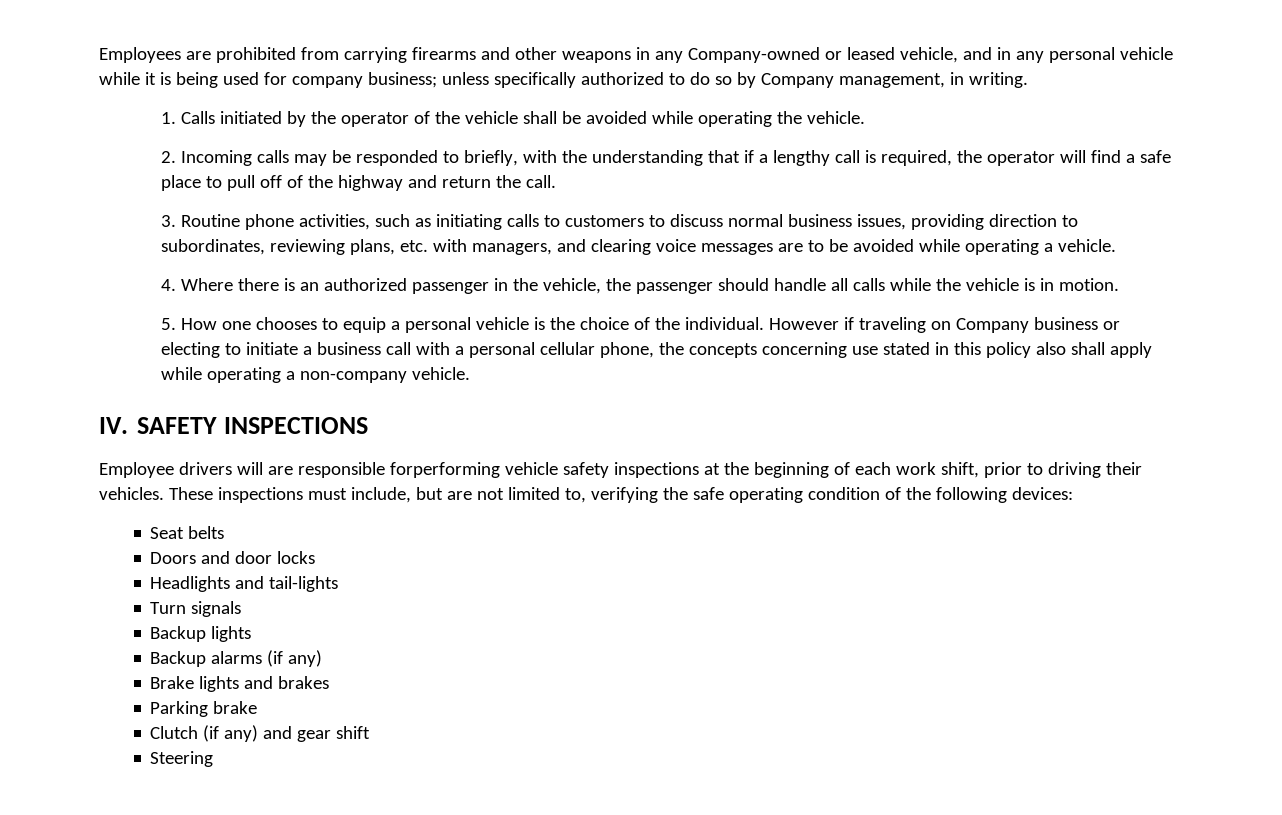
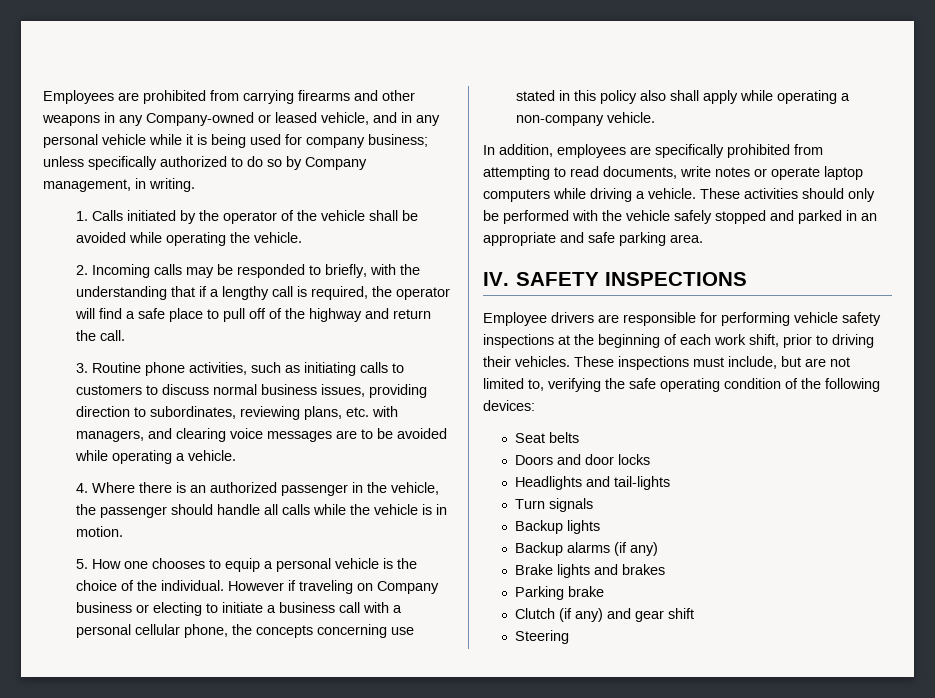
(471, 373) none -> [483,144,823,158] [483,166,863,180] [483,188,875,202] [483,210,877,224] [483,232,703,246] // In addition, employees are specifically prohibited from attempting to read documents, write notes or operate laptop computers while driving a vehicle. These activities should only be performed with the vehicle safely stopped and parked in an appropriate and safe parking area.
[236,462,263,475] will -> (594, 317) none
[389,462,500,478] forperforming -> [700,312,790,326] for performing

